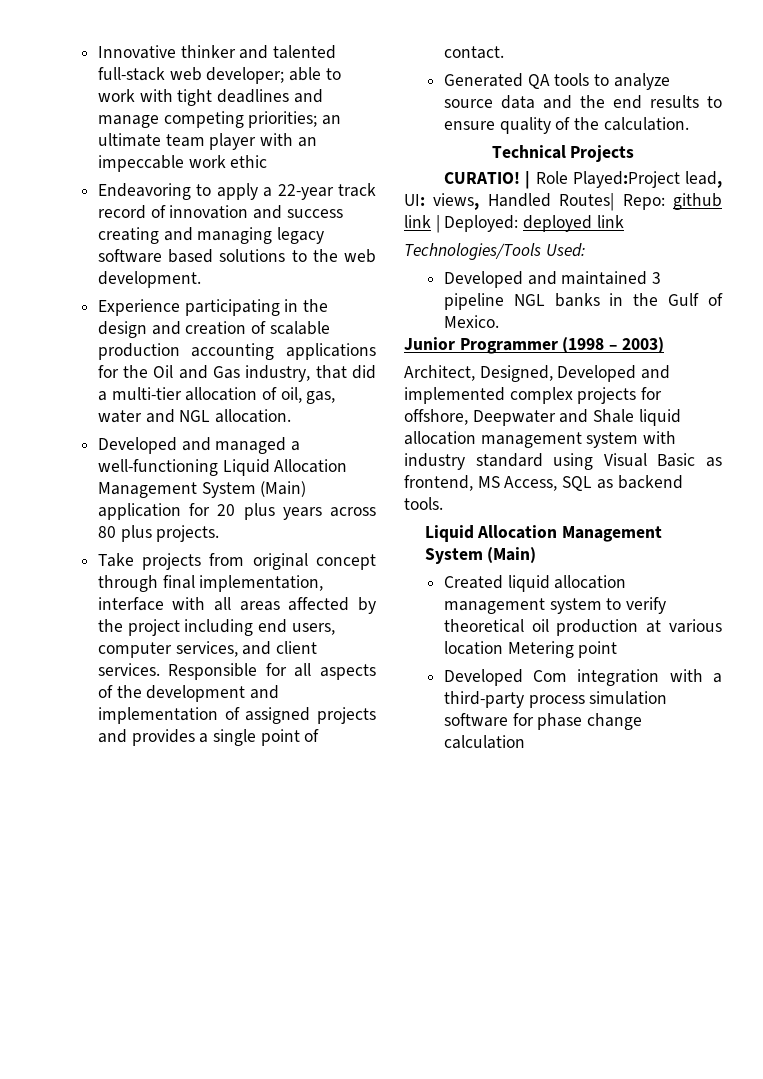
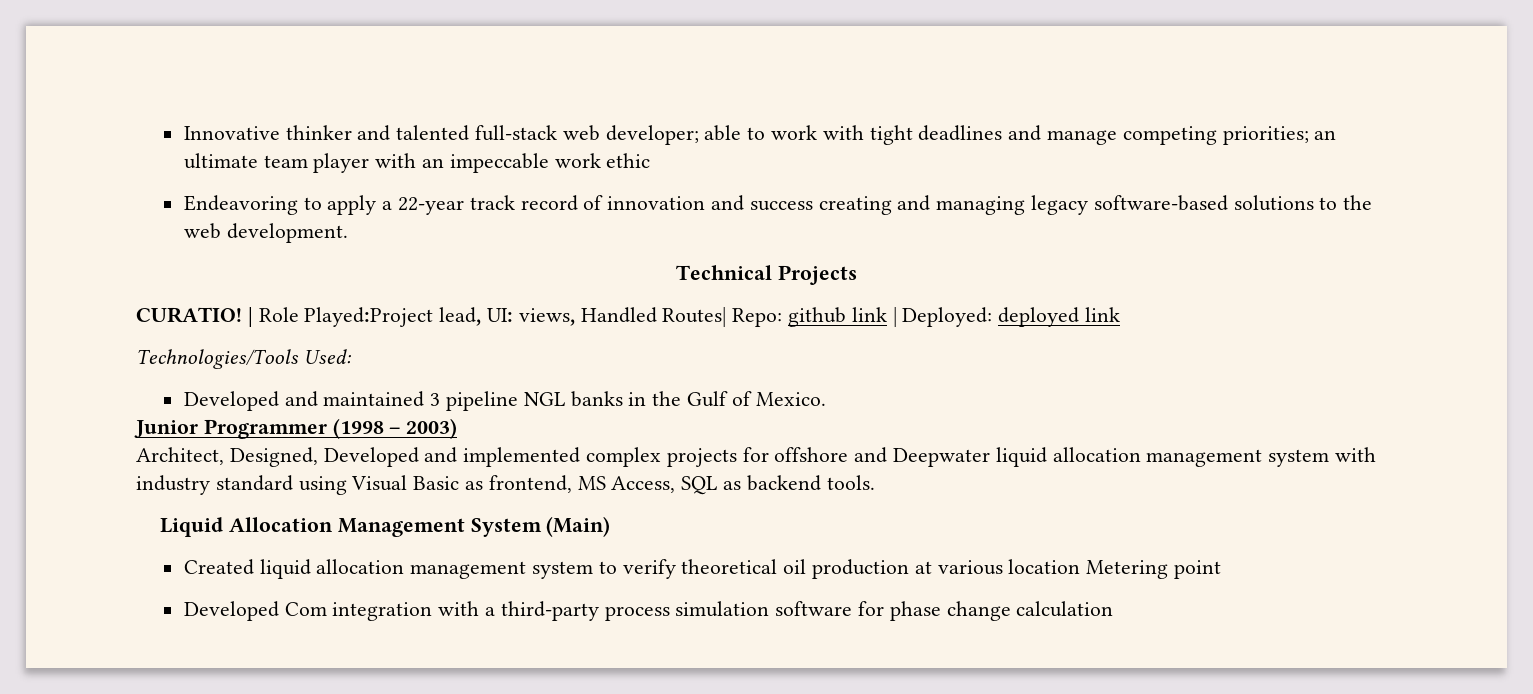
[97,249,214,263] software based -> [1093,195,1228,211] software-based
[97,299,328,316] [97,321,330,338] [97,343,376,360] [97,365,377,382] [97,387,336,404] [97,409,291,423] [97,437,300,454] [97,459,348,476] [97,481,307,498] [97,503,376,520] [97,525,220,542] [97,553,377,570] [97,575,324,592] [97,597,376,614] [97,619,335,636] [97,641,317,658] [97,663,377,680] [97,685,279,702] [97,707,376,724] [97,729,320,746] [443,46,504,59] [443,73,670,90] [443,95,722,109] [443,117,689,134] // Experience participating in the design and creation of scalable production accounting applications for the Oil and Gas industry, that did a multi-tier allocation of oil, gas, water and NGL allocation. // Developed and managed a well-functioning Liquid Allocation Management System (Main) application for 20 plus years across 80 plus projects. // Take projects from original concept through final implementation, interface with all areas affected by the project including end users, computer services, and client services. Responsible for all aspects of the development and implementation of assigned projects and provides a single point of contact. // Generated QA tools to analyze source data and the end results to ensure quality of the calculation. -> (348, 233) none
[404,409,635,426] offshore, Deepwater and Shale -> [774,447,991,467] offshore and Deepwater

